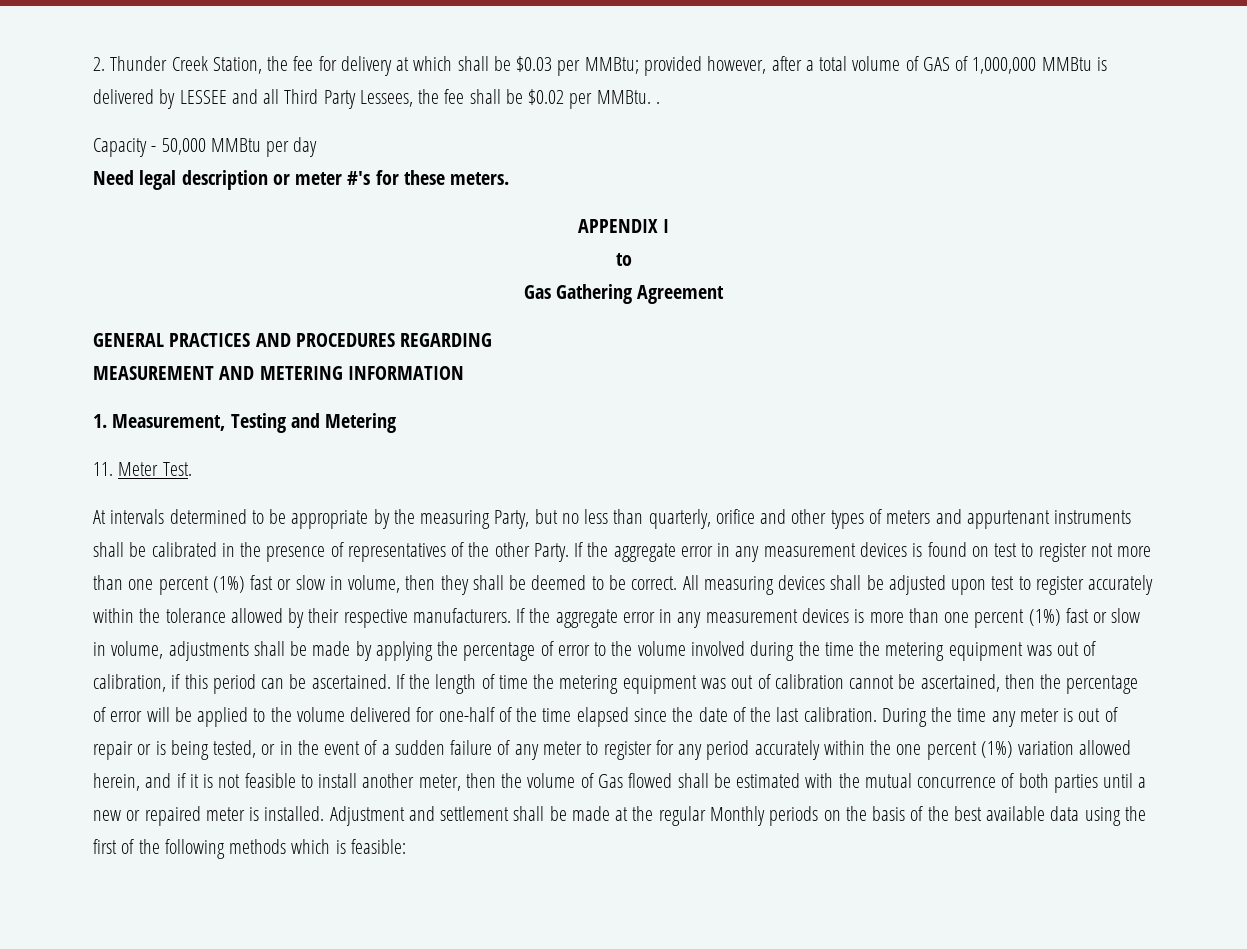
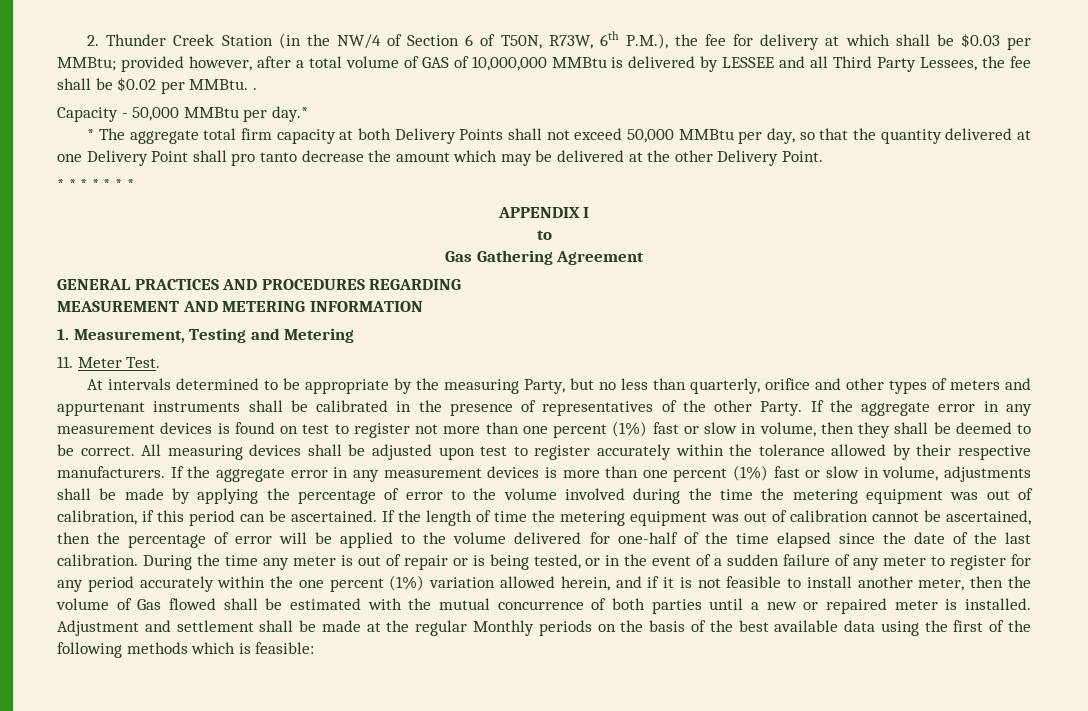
[212,57,262,74] Station, -> [221,31,668,49] Station (in the NW/4 of Section 6 of T50N, R73W, 6th P.M.),
[972,57,1037,74] 1,000,000 -> [471,56,547,71] 10,000,000
[293,137,318,157] [93,170,510,190] day // Need legal description or meter #'s for these meters. -> [271,106,308,122] [87,128,1032,144] [57,150,824,166] [57,179,134,190] day.* // * The aggregate total firm capacity at both Delivery Points shall not exceed 50,000 MMBtu per day, so that the quantity delivered at one Delivery Point shall pro tanto decrease the amount which may be delivered at the other Delivery Point. // * * * * * * *

